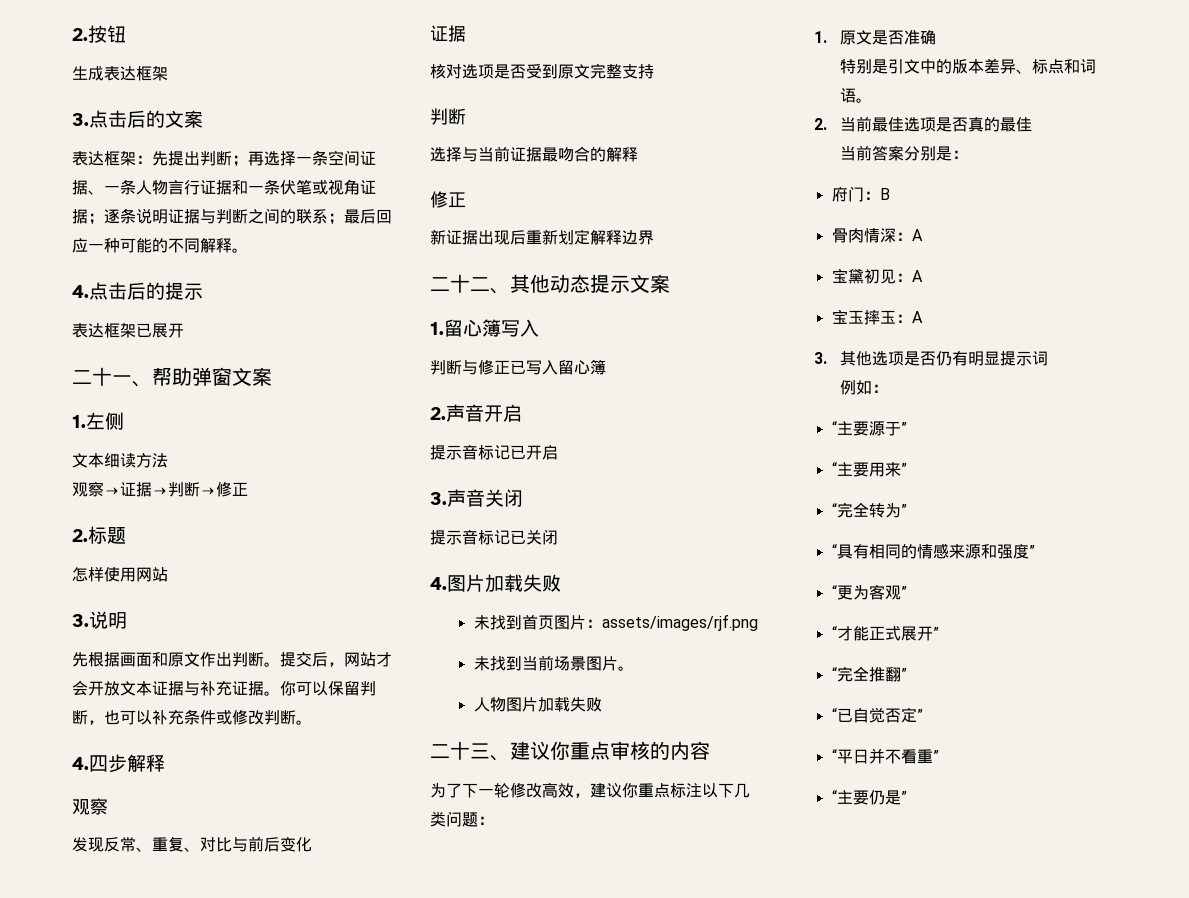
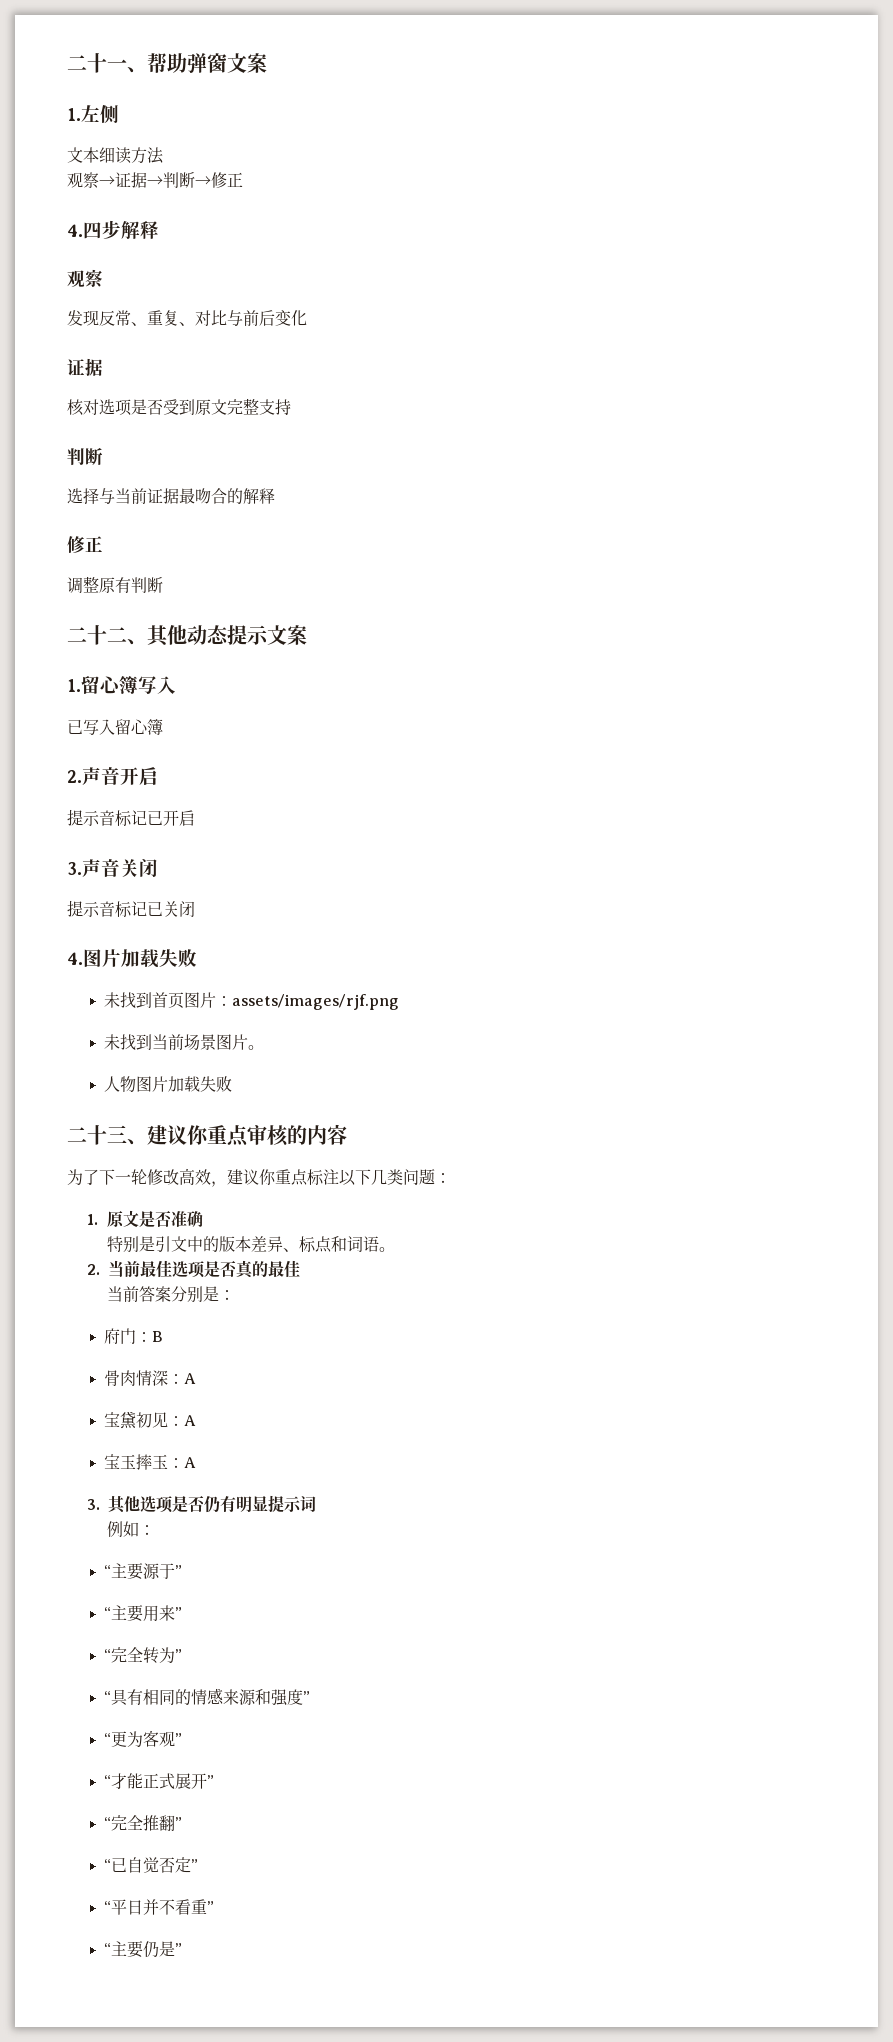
[72,25,126,43] [72,66,168,81] [72,110,203,128] [72,150,376,167] [72,179,376,195] [72,208,392,225] [72,238,248,253] [72,282,203,300] [72,323,184,338] 2.按钮 // 生成表达框架 // 3.点击后的文案 // 表达框架：先提出判断；再选择一条空间证据、一条人物言行证据和一条伏笔或视角证据；逐条说明证据与判断之间的联系；最后回应一种可能的不同解释。 // 4.点击后的提示 // 表达框架已展开 // -> (67, 63) none
[72,526,126,544] [72,567,168,582] [72,611,127,629] [72,652,392,667] [72,680,376,696] [72,709,312,725] // 2.标题 // 怎样使用网站 // 3.说明 // 先根据画面和原文作出判断。提交后，网站才会开放文本证据与补充证据。你可以保留判断，也可以补充条件或修改判断。 -> (243, 179) none
[430,229,654,245] 新证据出现后重新划定解释边界 -> [67,576,163,594] 调整原有判断
[430,359,510,375] 判断与修正 -> (176, 685) none

